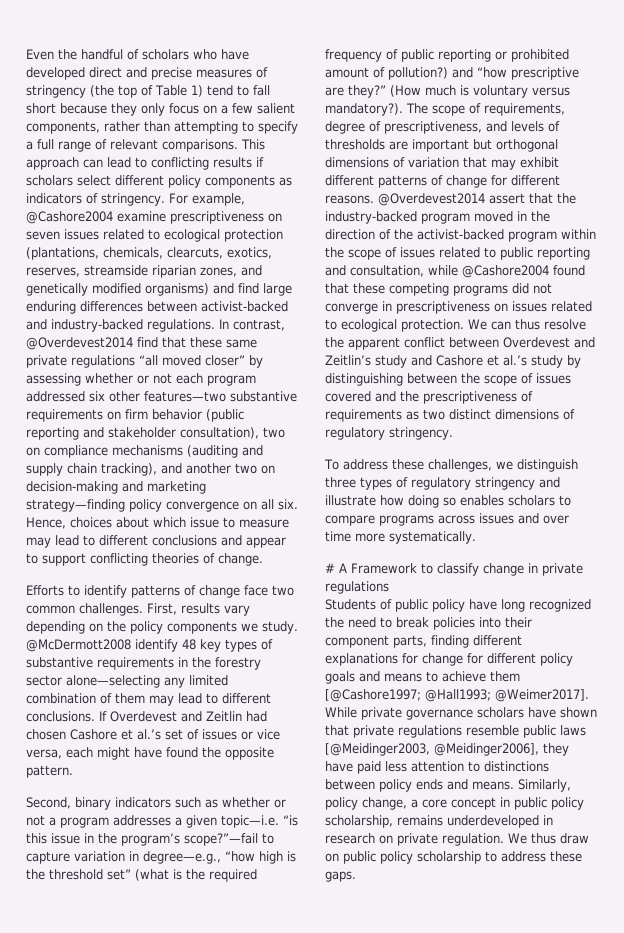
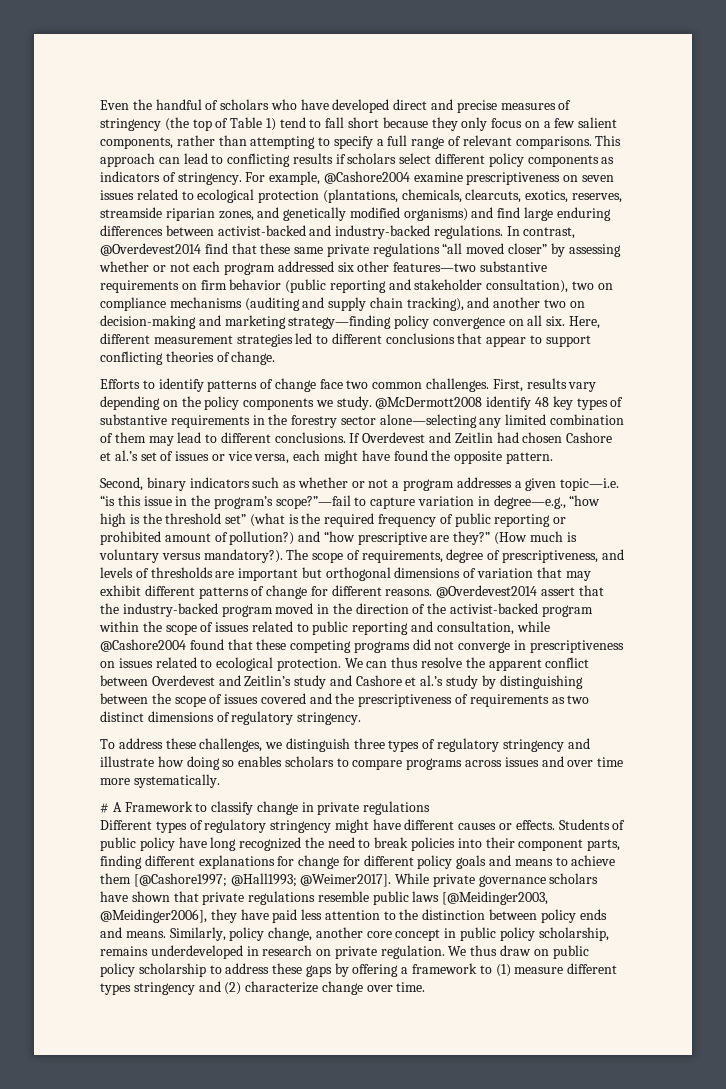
[26,517,289,529] [26,535,79,548] Hence, choices about which issue to measure may lead -> [569,316,601,329] [100,333,313,347] Here, different measurement strategies led
[221,535,242,546] and -> [457,333,483,344] that
(389, 587) none -> [100,819,555,833] Different types of regulatory stringency might have different causes or effects.
[484,761,549,772] distinctions -> [399,909,486,920] the distinction
[411,799,418,808] a -> [315,927,363,938] another
[325,871,356,882] gaps. -> [305,963,618,977] [100,981,426,995] gaps by offering a framework to (1) measure different types stringency and (2) characterize change over time.

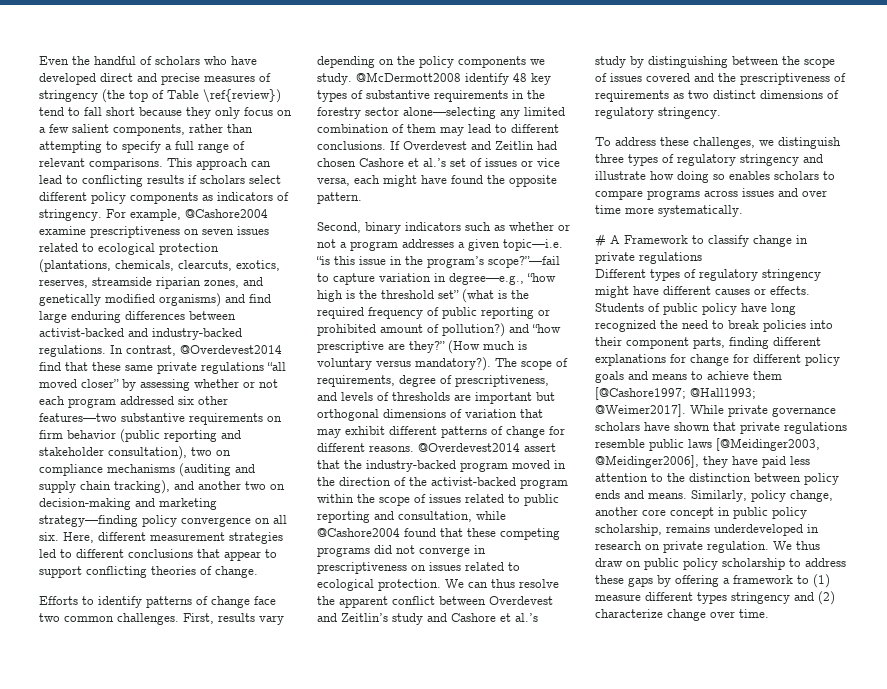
[265,118,276,131] 1) -> [203,89,281,103] \ref{review})

